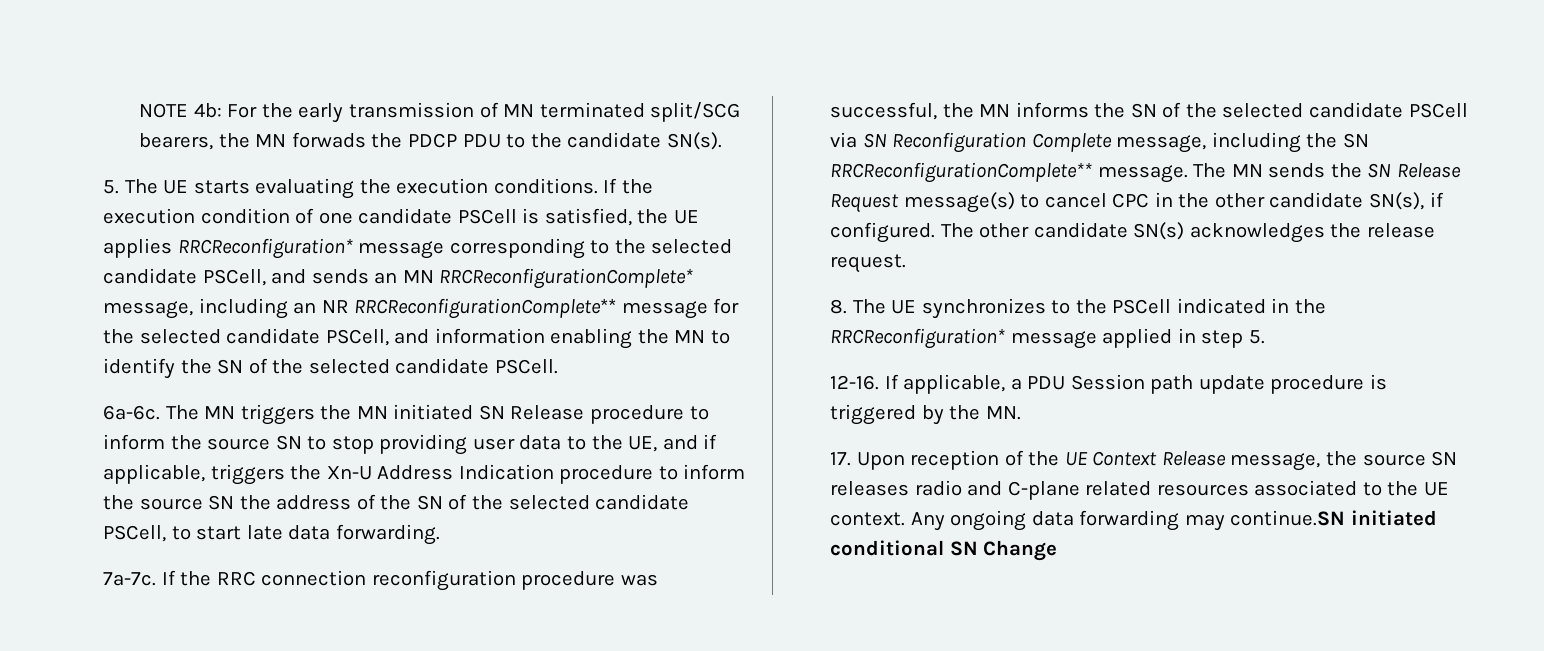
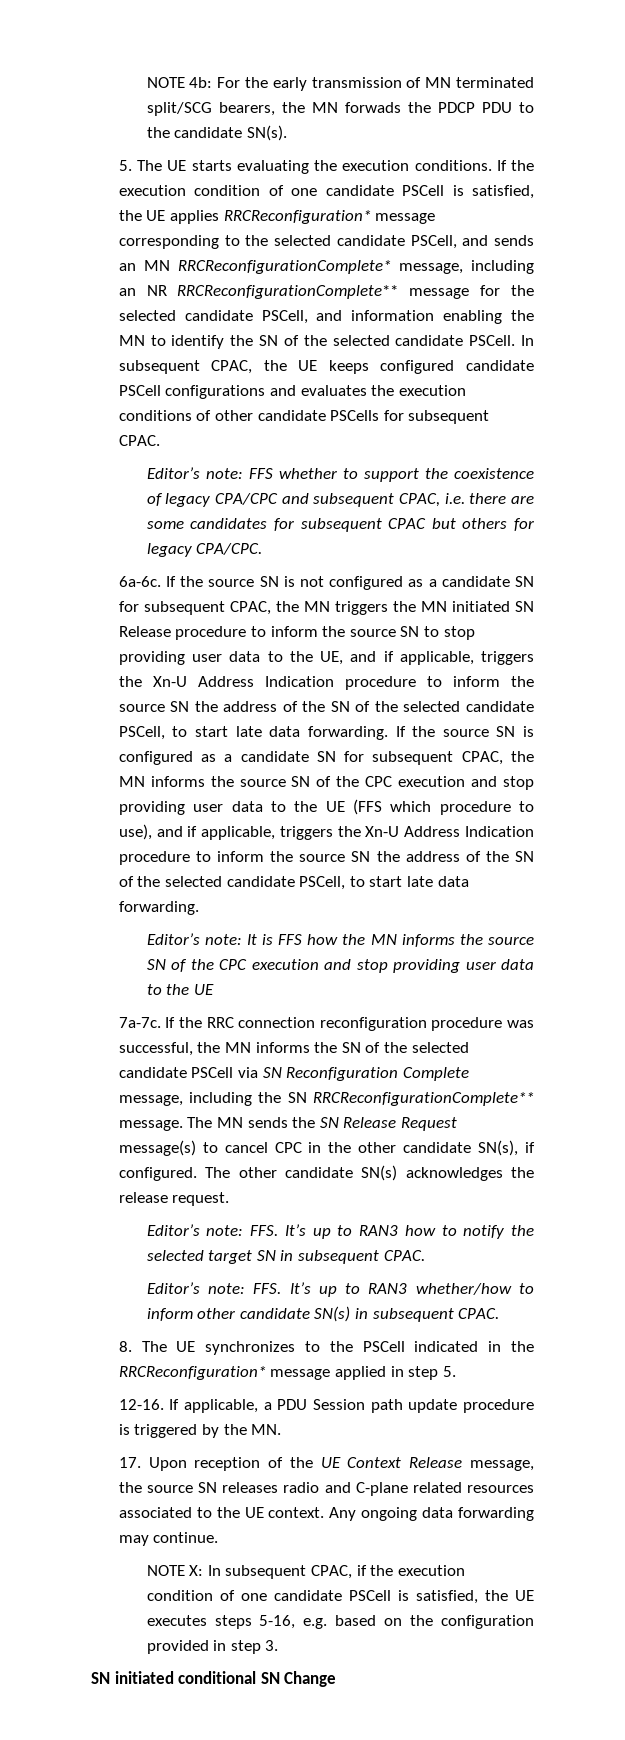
[103,405,199,420] // 6a-6c. The -> [520,335,534,346] [118,360,534,374] [118,385,466,399] [118,410,490,424] [118,435,160,446] [146,467,534,482] [146,493,534,507] [146,518,534,532] [146,543,263,557] [118,576,534,590] [118,601,299,615] In subsequent CPAC, the UE keeps configured candidate PSCell configurations and evaluates the execution conditions of other candidate PSCells for subsequent CPAC. // Editor’s note: FFS whether to support the coexistence of legacy CPA/CPC and subsequent CPAC, i.e. there are some candidates for subsequent CPAC but others for legacy CPA/CPC. // 6a-6c. If the source SN is not configured as a candidate SN for subsequent CPAC, the
(440, 534) none -> [395,726,534,737] [118,751,534,765] [118,776,534,790] [118,799,534,815] [118,824,534,840] [118,851,534,865] [118,876,469,890] [118,901,199,915] [146,933,534,947] [146,959,534,973] [146,984,214,995] If the source SN is configured as a candidate SN for subsequent CPAC, the MN informs the source SN of the CPC execution and stop providing user data to the UE (FFS which procedure to use), and if applicable, triggers the Xn-U Address Indication procedure to inform the source SN the address of the SN of the selected candidate PSCell, to start late data forwarding. // Editor’s note: It is FFS how the MN informs the source SN of the CPC execution and stop providing user data to the UE
(907, 263) none -> [146,1224,534,1239] [146,1250,425,1264] [146,1282,534,1297] [146,1306,500,1322] // Editor’s note: FFS. It’s up to RAN3 how to notify the selected target SN in subsequent CPAC. // Editor’s note: FFS. It’s up to RAN3 whether/how to inform other candidate SN(s) in subsequent CPAC.
[1230,510,1346,526] continue.SN -> [153,1532,219,1543] [146,1565,465,1579] [146,1590,534,1604] [146,1615,535,1629] [146,1640,279,1654] [91,1672,110,1684] continue. // NOTE X: In subsequent CPAC, if the execution condition of one candidate PSCell is satisfied, the UE executes steps 5-16, e.g. based on the configuration provided in step 3. // SN

